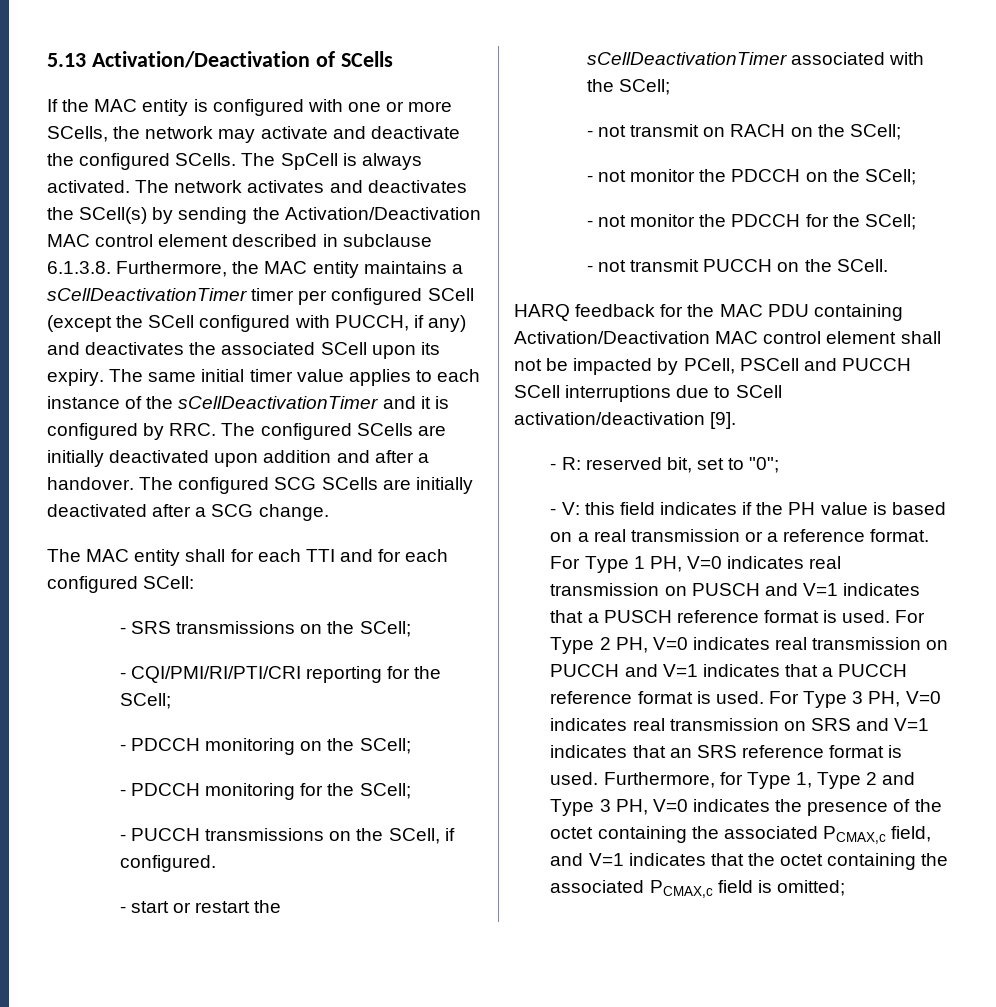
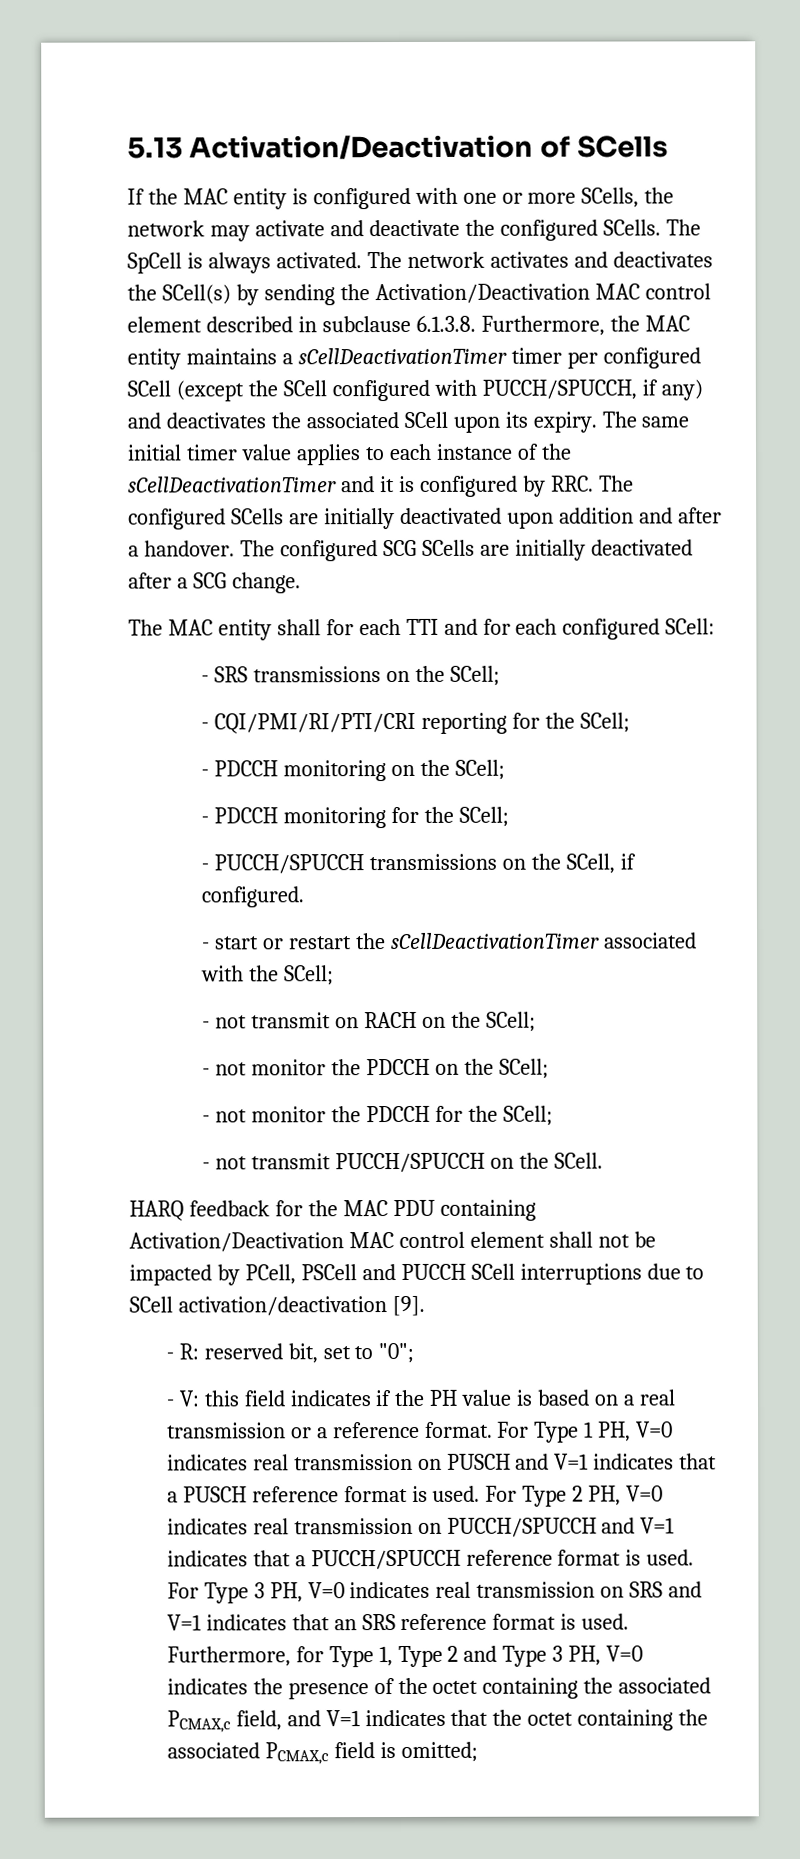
[334,315,409,331] PUCCH, -> [481,379,637,400] PUCCH/SPUCCH,
[131,828,201,841] PUCCH -> [214,854,365,874] PUCCH/SPUCCH
[703,259,773,272] PUCCH -> [335,1152,486,1173] PUCCH/SPUCCH
[550,664,908,677] PUCCH and V=1 indicates that a PUCCH -> [446,1517,676,1537] [166,1549,461,1570] PUCCH/SPUCCH and V=1 indicates that a PUCCH/SPUCCH

